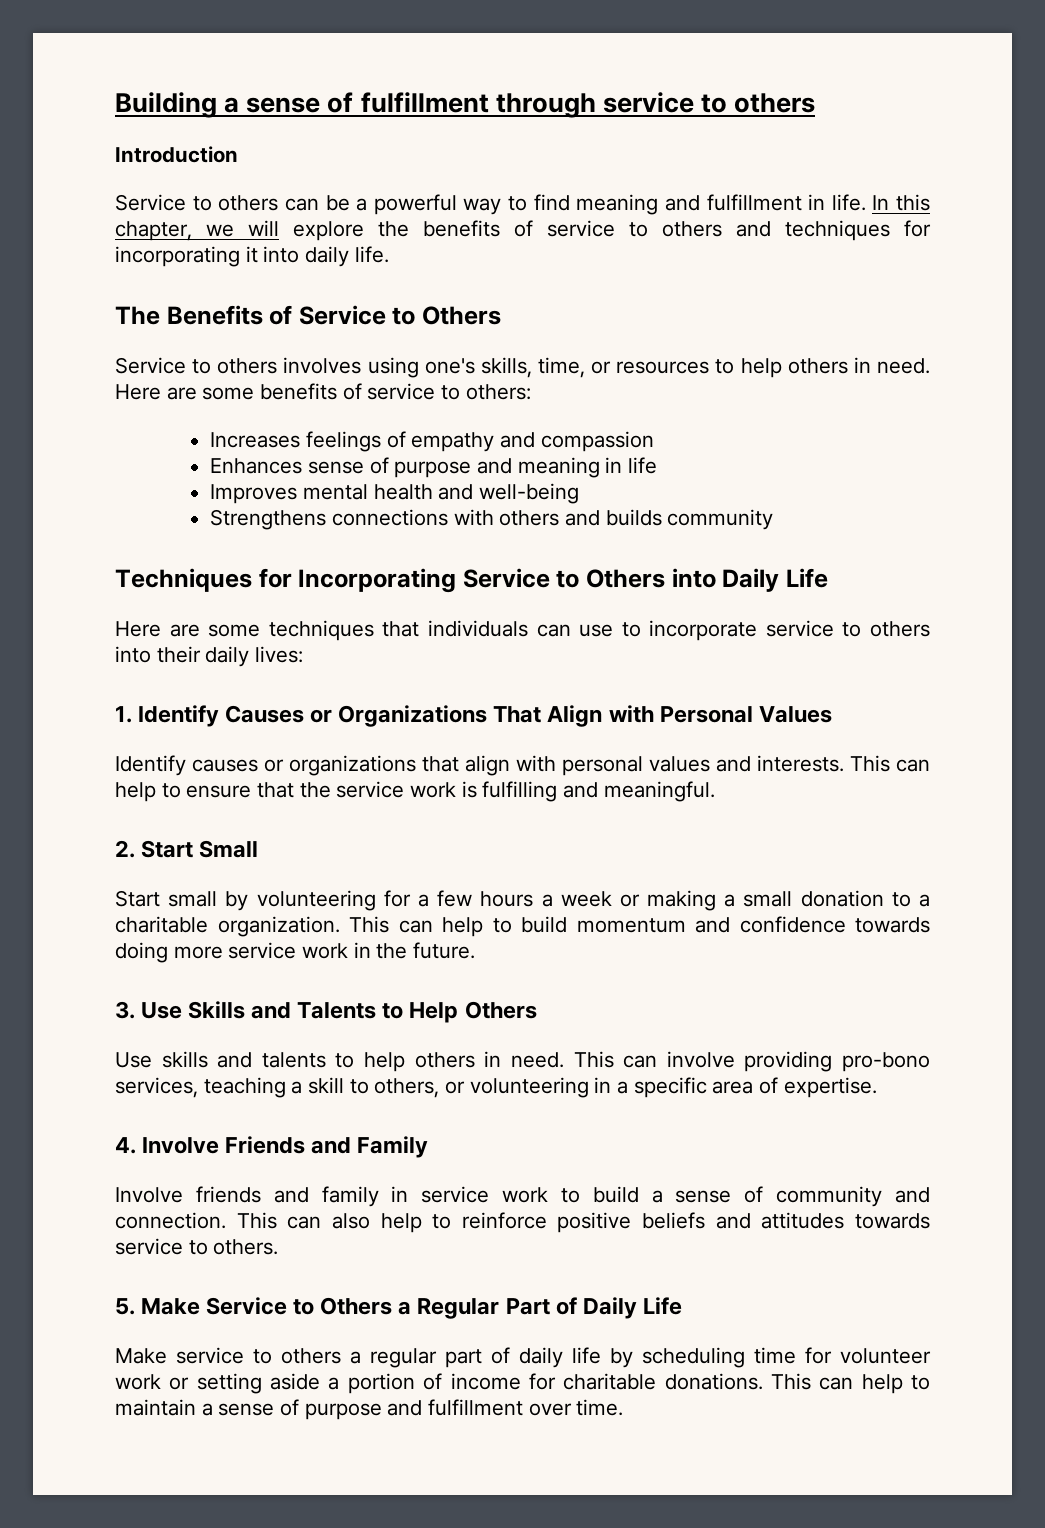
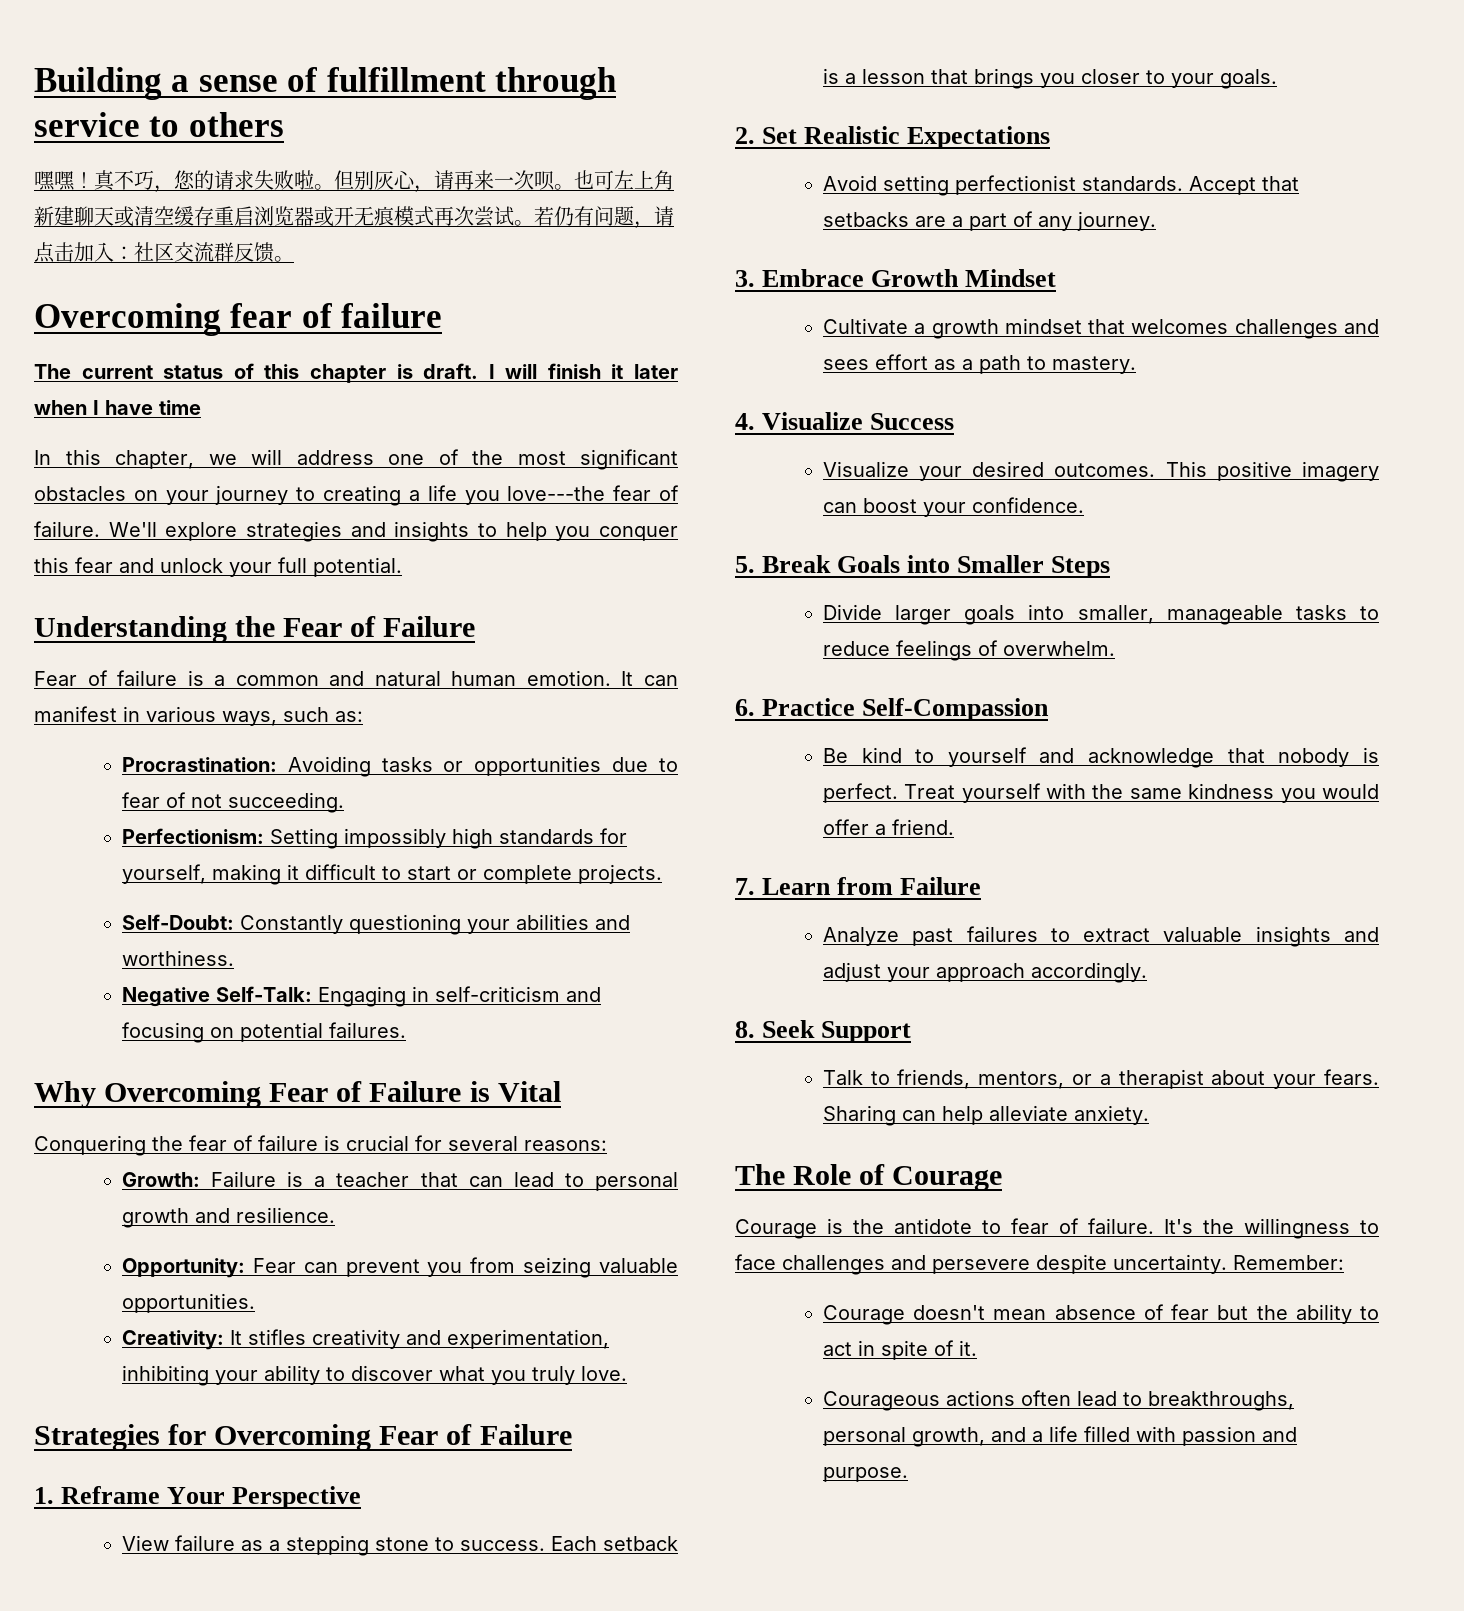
[115,146,238,163] [115,194,866,215] Introduction // Service to others can be a powerful way to find meaning and fulfillment in life. -> [34,170,674,193] [34,206,674,229] [34,242,294,263] [34,303,443,336] [34,363,678,383] [34,400,201,415] 嘿嘿！真不巧，您的请求失败啦。但别灰心，请再来一次呗。也可左上角新建聊天或清空缓存重启浏览器或开无痕模式再次尝试。若仍有问题，请点击加入：社区交流群反馈。 // Overcoming fear of failure // The current status of this chapter is draft. I will finish it later when I have time //
[293,220,931,241] [115,246,389,267] [115,305,502,325] [115,357,930,378] [115,383,531,400] [210,431,654,452] [210,457,657,478] [210,483,579,504] [210,509,774,530] [115,568,828,593] [115,620,930,641] [115,646,304,667] [115,705,832,727] [115,755,930,776] [115,781,715,802] [115,840,259,858] [115,890,930,911] [115,916,930,937] [115,942,476,963] [115,1001,537,1023] [115,1051,931,1072] [115,1077,877,1098] [115,1136,429,1158] [115,1186,930,1207] [115,1212,930,1233] [115,1238,279,1255] [115,1297,682,1319] [115,1347,931,1368] [115,1373,931,1394] [115,1399,624,1420] explore the benefits of service to others and techniques for incorporating it into daily life. // The Benefits of Service to Others // Service to others involves using one's skills, time, or resources to help others in need. Here are some benefits of service to others: // Increases feelings of empathy and compassion // Enhances sense of purpose and meaning in life // Improves mental health and well-being // Strengthens connections with others and builds community // Techniques for Incorporating Service to Others into Daily Life // Here are some techniques that individuals can use to incorporate service to others into their daily lives: // 1. Identify Causes or Organizations That Align with Personal Values // Identify causes or organizations that align with personal values and interests. This can help to ensure that the service work is fulfilling and meaningful. // 2. Start Small // Start small by volunteering for a few hours a week or making a small donation to a charitable organization. This can help to build momentum and confidence towards doing more service work in the future. // 3. Use Skills and Talents to Help Others // Use skills and talents to help others in need. This can involve providing pro-bono services, teaching a skill to others, or volunteering in a specific area of expertise. // 4. Involve Friends and Family // Involve friends and family in service work to build a sense of community and connection. This can also help to reinforce positive beliefs and attitudes towards service to others. // 5. Make Service to Others a Regular Part of Daily Life // Make service to others a regular part of daily life by scheduling time for volunteer work or setting aside a portion of income for charitable donations. This can help to maintain a sense of purpose and fulfillment over time. -> [296,449,678,470] [34,485,679,506] [34,521,678,542] [34,557,402,577] [34,616,476,643] [34,670,678,686] [34,706,363,726] [121,756,679,777] [121,792,344,813] [121,828,627,849] [121,864,662,885] [121,914,630,935] [121,950,234,966] [121,986,601,1007] [121,1022,406,1043] [34,1081,561,1108] [34,1135,607,1156] [121,1171,678,1191] [121,1207,335,1228] [121,1257,679,1278] [121,1293,255,1313] [121,1329,609,1350] [121,1365,627,1386] [34,1424,572,1451] [34,1486,362,1509] [121,1535,678,1556] [822,68,1277,89] [735,126,1051,149] [822,175,1299,196] [822,211,1156,231] [735,269,1057,287] [822,318,1379,339] [822,354,1136,374] [735,412,955,430] [822,461,1379,482] [822,497,1084,517] [735,555,1111,578] [822,604,1379,625] [822,640,1115,661] [735,698,1050,721] [822,747,1379,768] [822,783,1379,803] [822,819,954,835] [735,877,982,895] [822,926,1379,947] [822,962,1147,983] [735,1020,912,1043] [822,1069,1379,1089] [822,1105,1149,1126] [735,1164,1003,1191] [735,1218,1379,1239] [735,1254,1344,1275] [822,1304,1379,1325] [822,1340,977,1360] [822,1390,1294,1411] [822,1426,1297,1447] [822,1467,908,1482] address one of the most significant obstacles on your journey to creating a life you love---the fear of failure. We'll explore strategies and insights to help you conquer this fear and unlock your full potential. // Understanding the Fear of Failure // Fear of failure is a common and natural human emotion. It can manifest in various ways, such as: // Procrastination: Avoiding tasks or opportunities due to fear of not succeeding. // Perfectionism: Setting impossibly high standards for yourself, making it difficult to start or complete projects. // Self-Doubt: Constantly questioning your abilities and worthiness. // Negative Self-Talk: Engaging in self-criticism and focusing on potential failures. // Why Overcoming Fear of Failure is Vital // Conquering the fear of failure is crucial for several reasons: // Growth: Failure is a teacher that can lead to personal growth and resilience. // Opportunity: Fear can prevent you from seizing valuable opportunities. // Creativity: It stifles creativity and experimentation, inhibiting your ability to discover what you truly love. // Strategies for Overcoming Fear of Failure // 1. Reframe Your Perspective // View failure as a stepping stone to success. Each setback is a lesson that brings you closer to your goals. // 2. Set Realistic Expectations // Avoid setting perfectionist standards. Accept that setbacks are a part of any journey. // 3. Embrace Growth Mindset // Cultivate a growth mindset that welcomes challenges and sees effort as a path to mastery. // 4. Visualize Success // Visualize your desired outcomes. This positive imagery can boost your confidence. // 5. Break Goals into Smaller Steps // Divide larger goals into smaller, manageable tasks to reduce feelings of overwhelm. // 6. Practice Self-Compassion // Be kind to yourself and acknowledge that nobody is perfect. Treat yourself with the same kindness you would offer a friend. // 7. Learn from Failure // Analyze past failures to extract valuable insights and adjust your approach accordingly. // 8. Seek Support // Talk to friends, mentors, or a therapist about your fears. Sharing can help alleviate anxiety. // The Role of Courage // Courage is the antidote to fear of failure. It's the willingness to face challenges and persevere despite uncertainty. Remember: // Courage doesn't mean absence of fear but the ability to act in spite of it. // Courageous actions often lead to breakthroughs, personal growth, and a life filled with passion and purpose.

